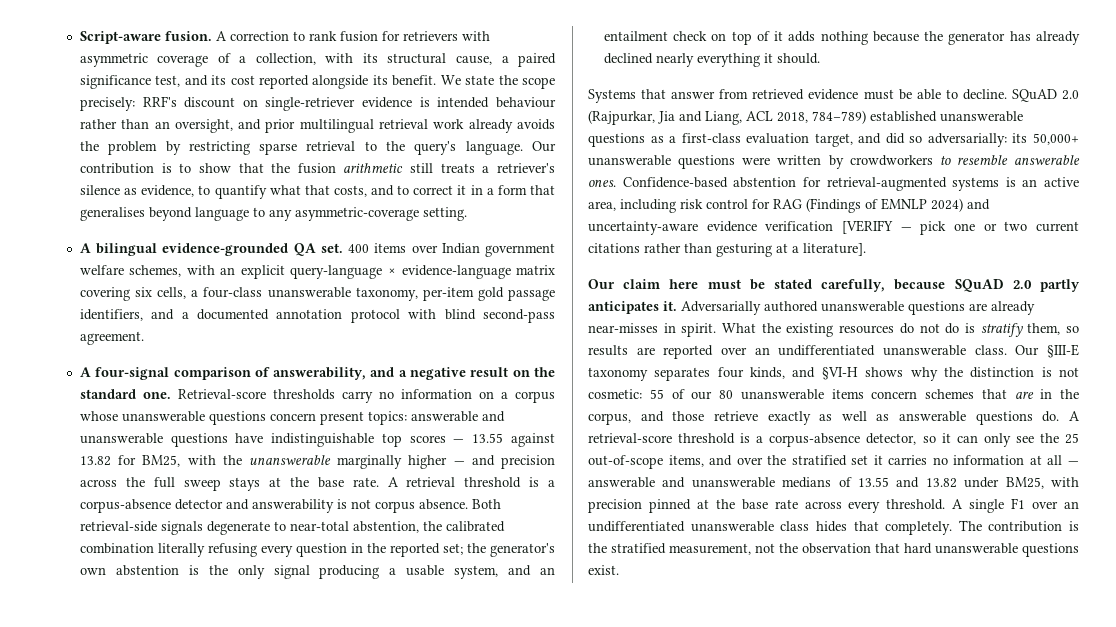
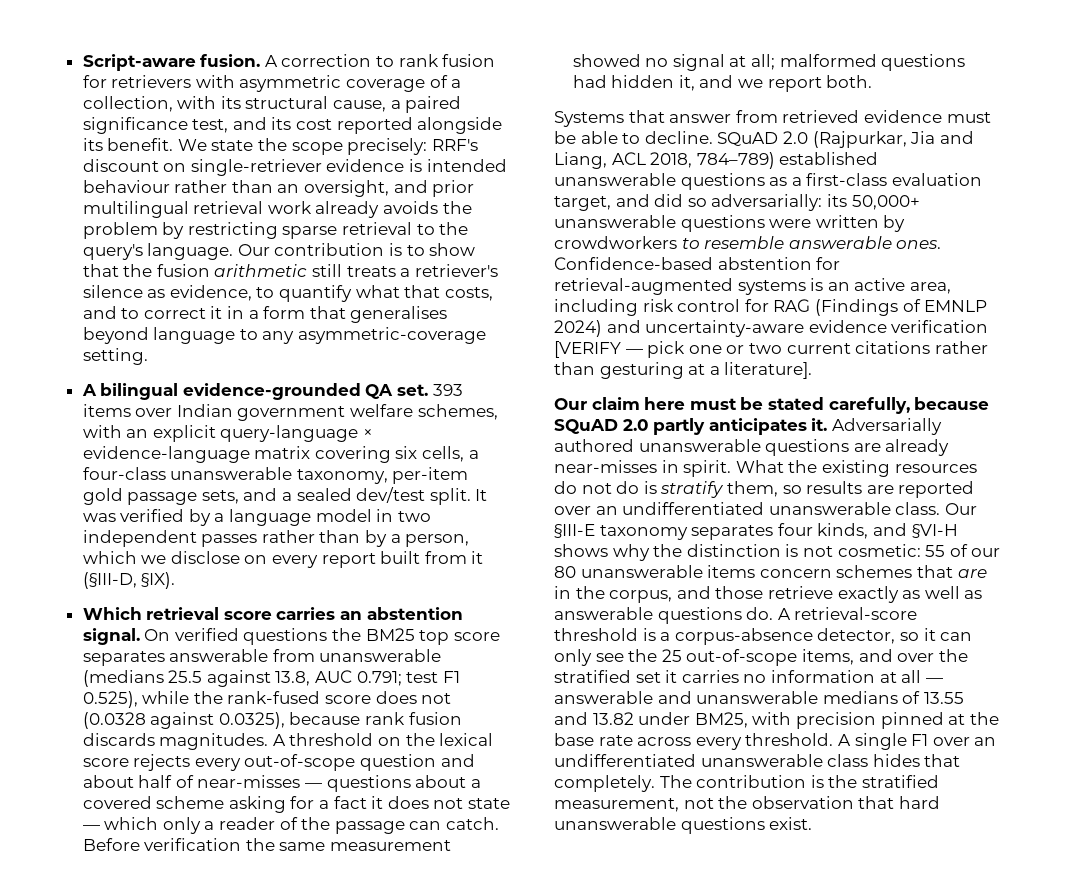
[348,244,370,253] 400 -> [432,384,463,396] 393
[79,309,556,323] [79,331,144,345] [79,367,555,380] [79,389,555,403] [79,411,505,425] [79,433,556,447] [79,455,555,469] [79,477,556,491] [79,499,501,513] [79,521,505,535] [79,543,555,557] [79,565,555,579] [603,31,1080,45] [603,53,820,67] identifiers, and a documented annotation protocol with blind second-pass agreement. // A four-signal comparison of answerability, and a negative result on the standard one. Retrieval-score thresholds carry no information on a corpus whose unanswerable questions concern present topics: answerable and unanswerable questions have indistinguishable top scores — 13.55 against 13.82 for BM25, with the unanswerable marginally higher — and precision across the full sweep stays at the base rate. A retrieval threshold is a corpus-absence detector and answerability is not corpus absence. Both retrieval-side signals degenerate to near-total abstention, the calibrated combination literally refusing every question in the reported set; the generator's own abstention is the only signal producing a usable system, and an entailment check on top of it adds nothing because the generator has already declined nearly everything it should. -> [201,487,488,505] [82,509,431,526] [82,530,470,547] [82,551,484,568] [82,572,176,589] [82,607,463,620] [82,628,500,645] [82,649,442,666] [82,670,460,687] [82,691,452,708] [82,712,462,729] [82,733,494,750] [82,754,475,771] [82,775,481,792] [82,796,511,813] [82,817,500,834] [82,838,452,851] [572,54,966,71] [572,75,873,92] sets, and a sealed dev/test split. It was verified by a language model in two independent passes rather than by a person, which we disclose on every report built from it (§III-D, §IX). // Which retrieval score carries an abstention signal. On verified questions the BM25 top score separates answerable from unanswerable (medians 25.5 against 13.8, AUC 0.791; test F1 0.525), while the rank-fused score does not (0.0328 against 0.0325), because rank fusion discards magnitudes. A threshold on the lexical score rejects every out-of-scope question and about half of near-misses — questions about a covered scheme asking for a fact it does not state — which only a reader of the passage can catch. Before verification the same measurement showed no signal at all; malformed questions had hidden it, and we report both.

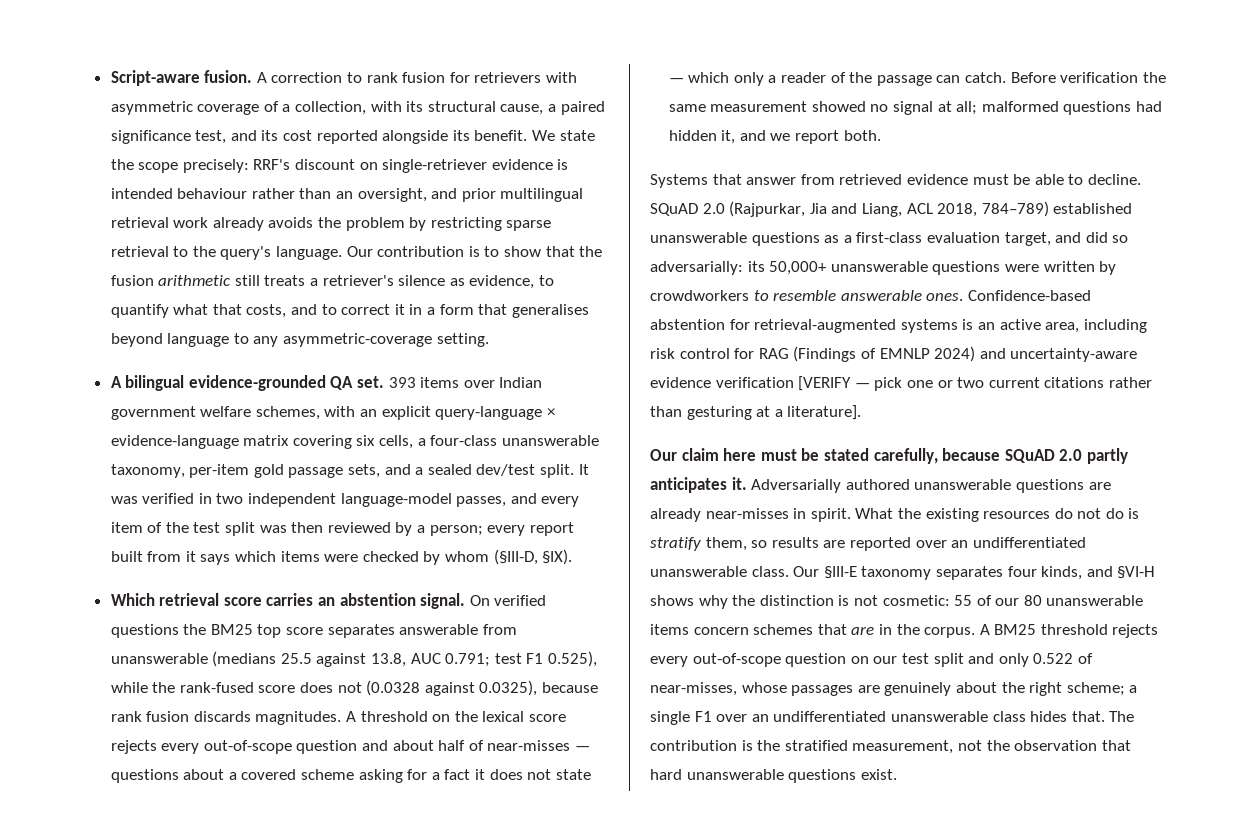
[188,509,431,526] [82,530,470,547] [82,551,268,564] by a language model in two independent passes rather than by a person, which we disclose on -> [198,493,580,507] [110,522,483,536] in two independent language-model passes, and every item of the test split was then reviewed by a person;
(484, 557) none -> [200,551,490,565] says which items were checked by whom
[609,586,983,603] [554,607,918,624] [554,628,973,645] [554,649,968,666] [554,670,943,683] [554,691,964,704] [554,712,999,729] [554,733,851,750] corpus, and those retrieve exactly as well as answerable questions do. A retrieval-score threshold is a corpus-absence detector, so it can only see the 25 out-of-scope items, and over the stratified set it carries no information at all — answerable and unanswerable medians of 13.55 and 13.82 under BM25, with precision pinned at the base rate across every threshold. A -> [924,624,1159,638] [650,653,1093,667] [650,682,1138,696] corpus. A BM25 threshold rejects every out-of-scope question on our test split and only 0.522 of near-misses, whose passages are genuinely about the right scheme; a
[924,754,961,767] [554,775,655,792] that completely. -> [1071,711,1105,722] that.

